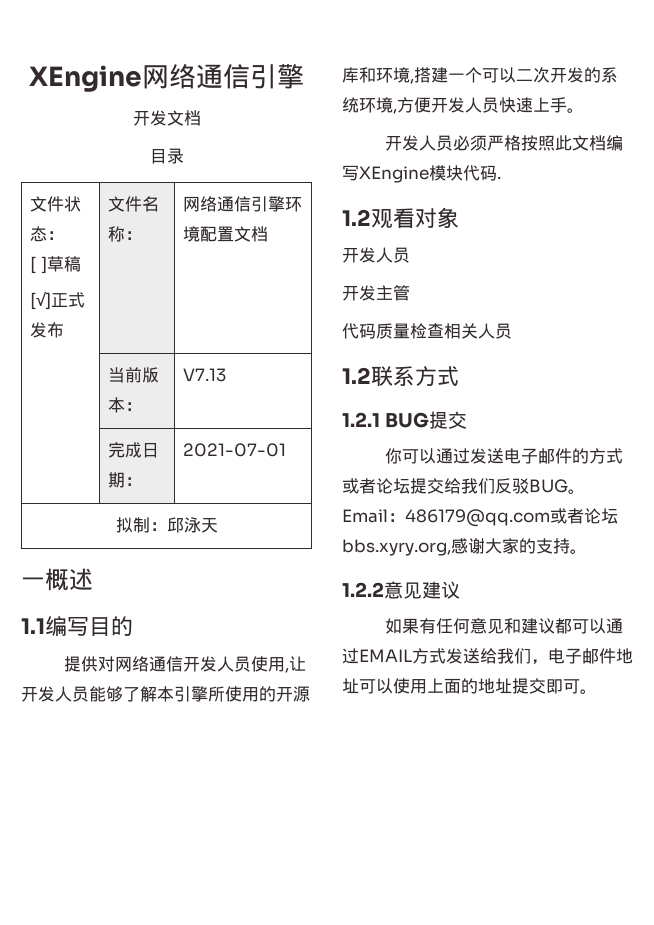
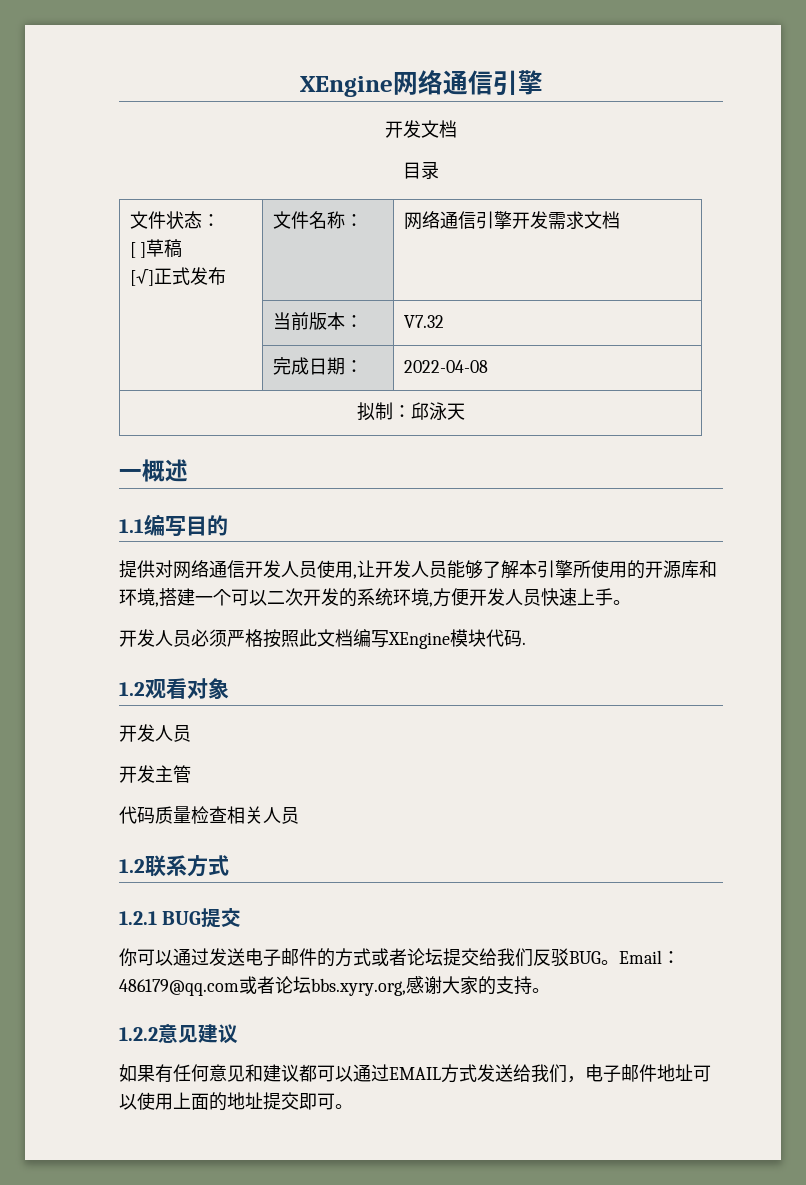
[285,197,303,212] [183,226,235,242] 环境配置 -> [511,211,584,229] 开发需求
[183,368,227,382] V7.13 -> [403,315,444,328] V7.32
[183,443,287,457] 2021-07-01 -> [403,360,488,373] 2022-04-08

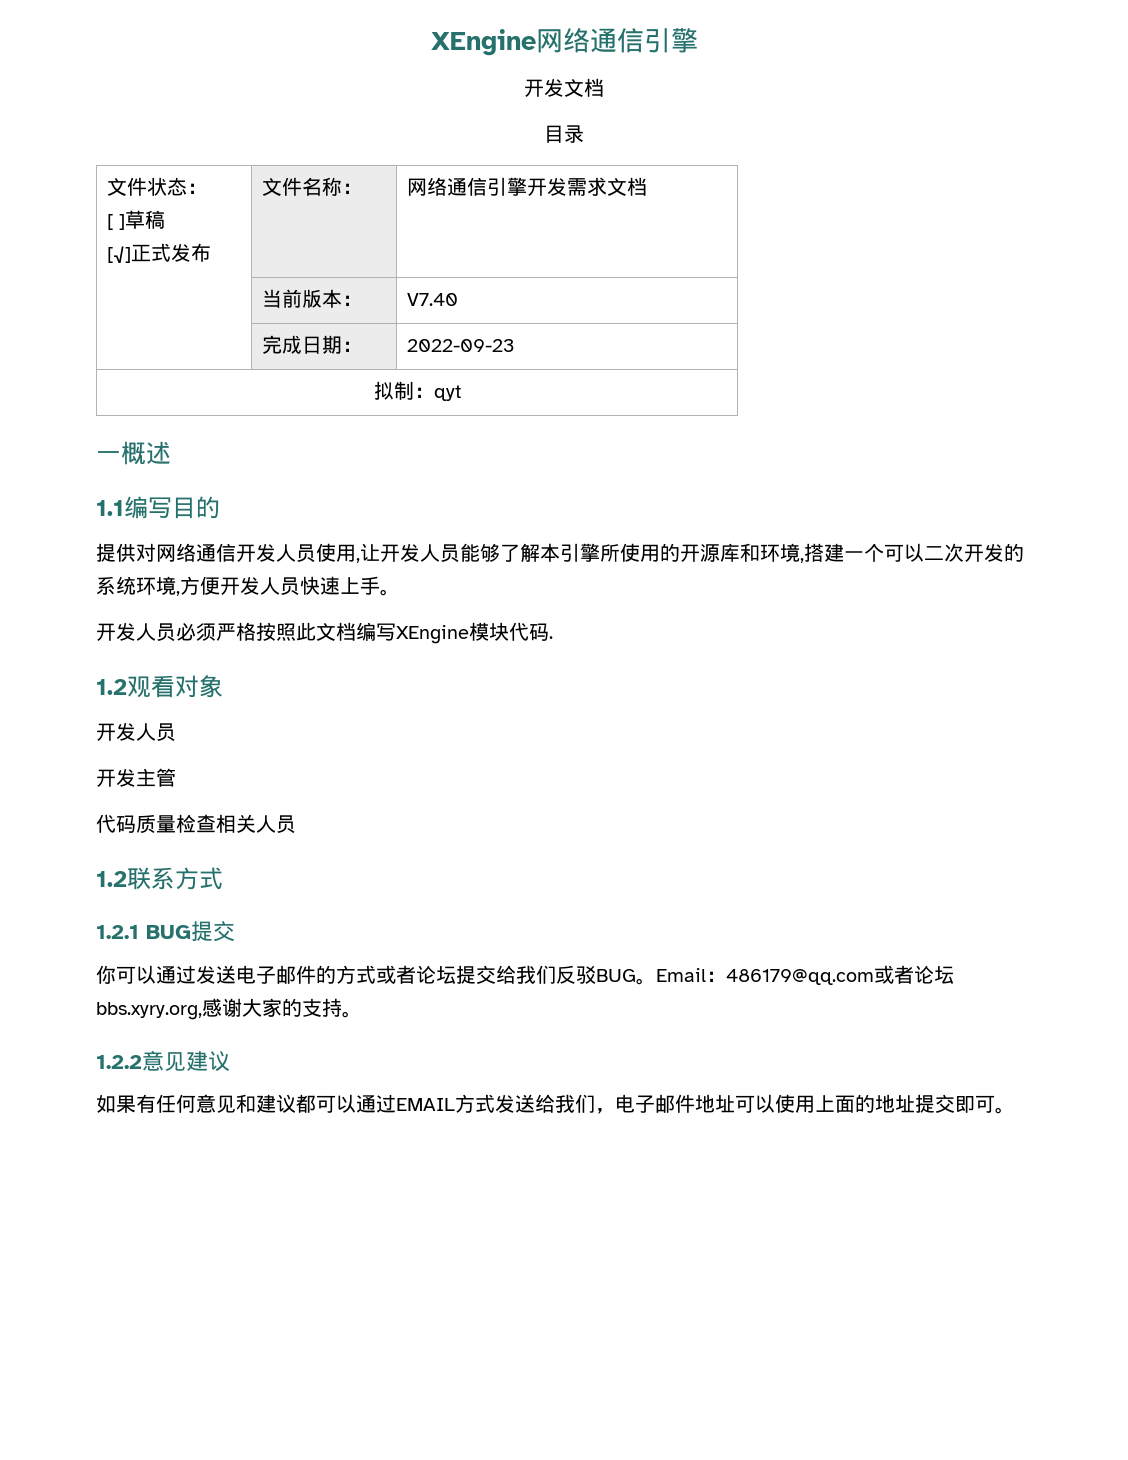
[403,315,444,328] V7.32 -> [407,293,459,306] V7.40
[403,360,488,373] 2022-04-08 -> [407,339,515,352] 2022-09-23
[410,402,465,421] 邱泳天 -> [433,385,461,401] qyt

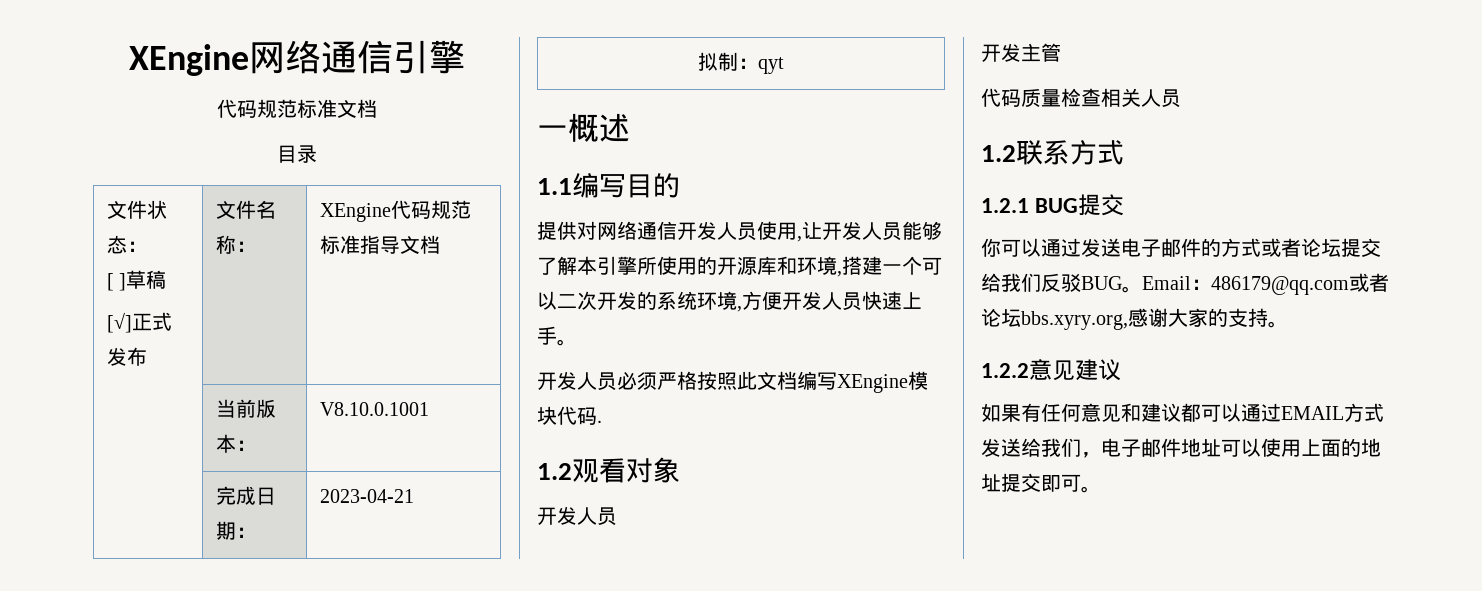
[524,78,564,97] 开发 -> [217,99,337,118] 代码规范标准
[407,177,608,196] 网络通信引擎开发需求 -> [320,200,472,222] [320,235,401,254] XEngine代码规范标准指导
[407,293,459,306] V7.40 -> [320,402,430,416] V8.10.0.1001
[407,339,515,352] 2022-09-23 -> [320,489,415,503] 2023-04-21

